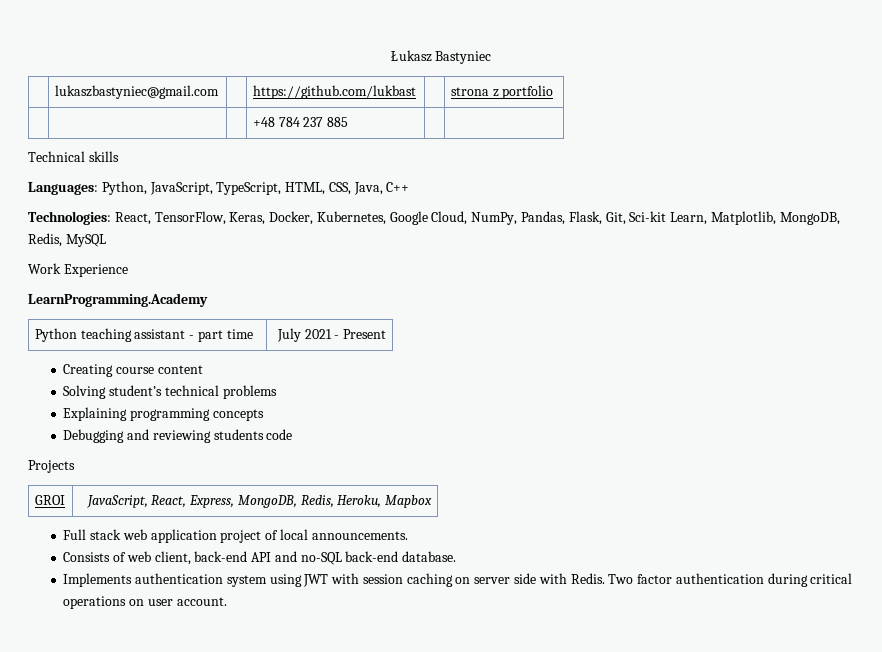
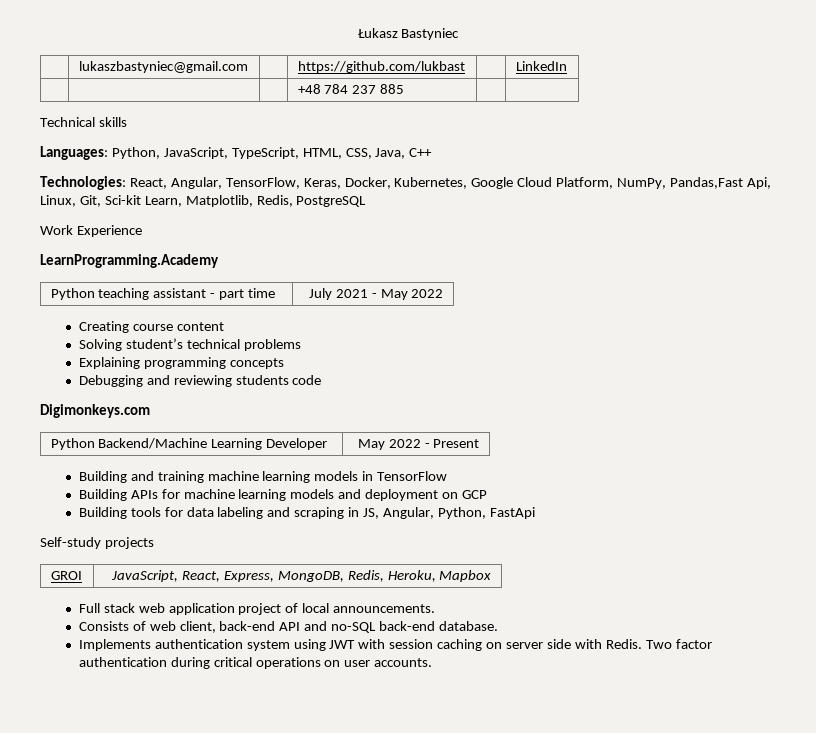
[450,85,554,99] strona z portfolio -> [515,61,567,71] LinkedIn
(151, 218) none -> [170,177,222,189] Angular,
[431,211,602,225] Cloud, NumPy, Pandas, Flask, -> [517,177,771,189] [40,195,76,207] Cloud Platform, NumPy, Pandas,Fast Api, Linux,
[779,212,840,225] [28,233,106,247] MongoDB, Redis, MySQL -> [256,195,367,207] Redis, PostgreSQL
[343,329,387,339] Present -> [380,289,444,300] May 2022
[28,460,75,473] Projects -> [40,404,150,418] [50,438,328,450] [357,439,480,450] [78,471,448,483] [78,489,487,501] [78,507,535,519] [40,537,154,549] Digimonkeys.com // Python Backend/Machine Learning Developer | May 2022 - Present // Building and training machine learning models in TensorFlow // Building APIs for machine learning models and deployment on GCP // Building tools for data labeling and scraping in JS, Angular, Python, FastApi // Self-study projects
[176,597,227,606] account. -> [374,658,433,667] accounts.

